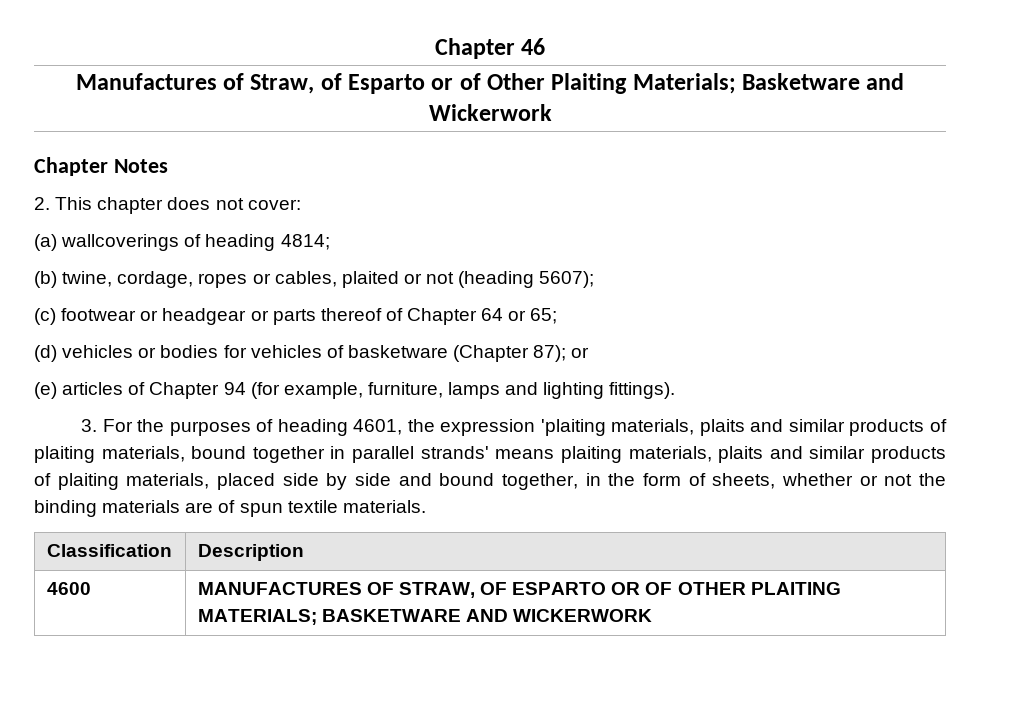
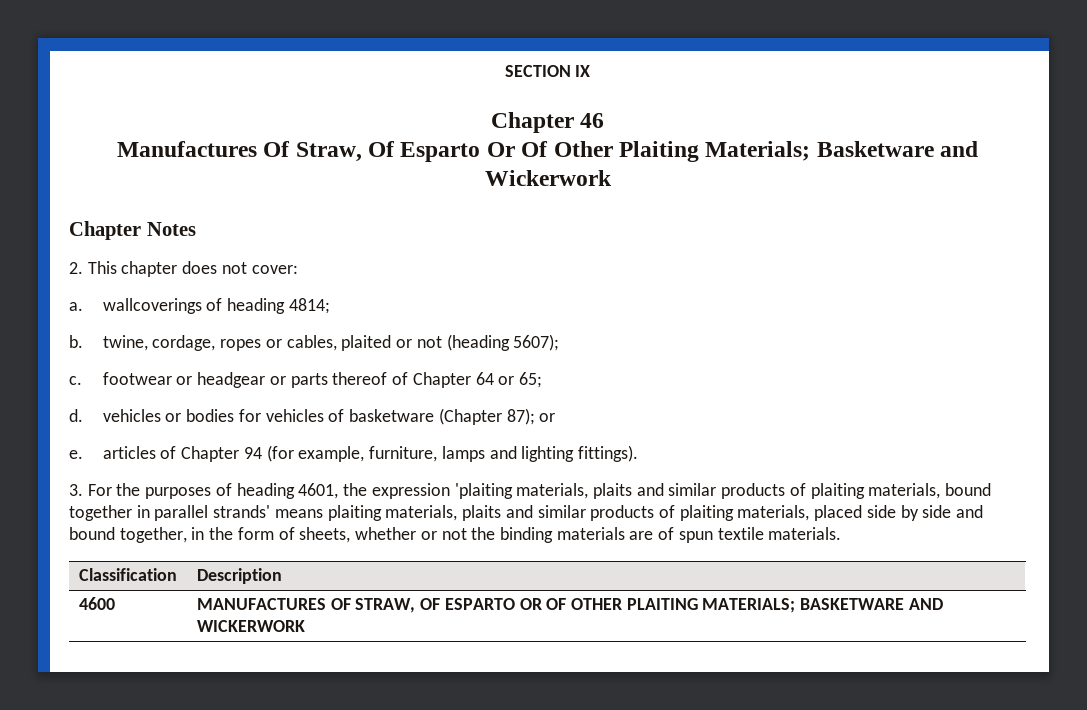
(434, 48) none -> [504,65,591,77] SECTION IX //
[222,73,481,94] of Straw, of Esparto or of -> [263,141,549,162] Of Straw, Of Esparto Or Of
[34,234,57,251] (a) -> [69,302,83,311] a.
[34,271,57,288] (b) -> [69,335,83,348] b.
[34,308,56,325] (c) -> [69,376,82,385] c.
[34,345,57,362] (d) -> [69,409,83,422] d.
[34,382,57,399] (e) -> [69,450,83,459] e.

